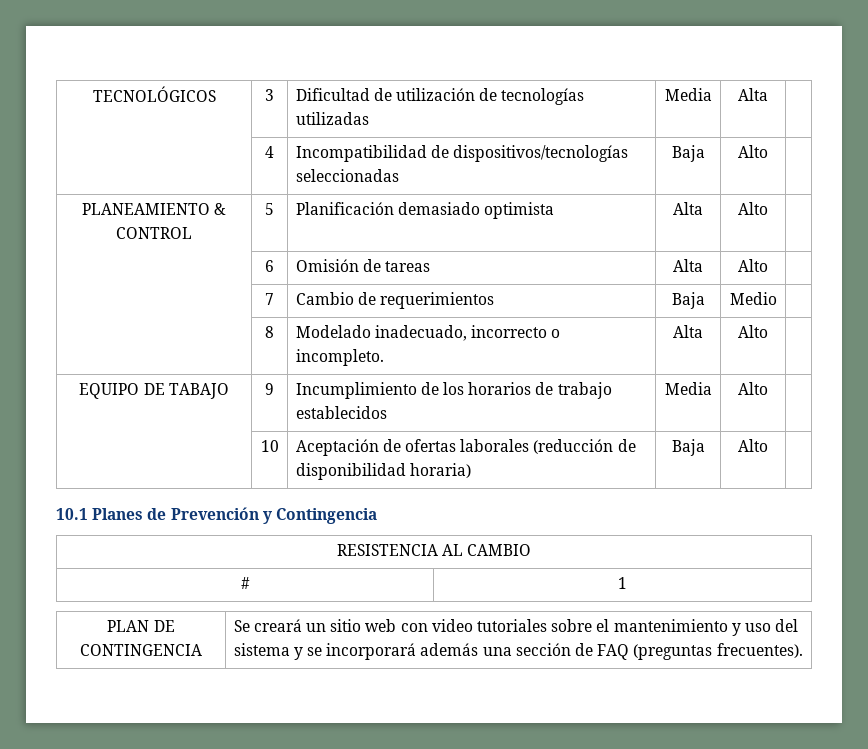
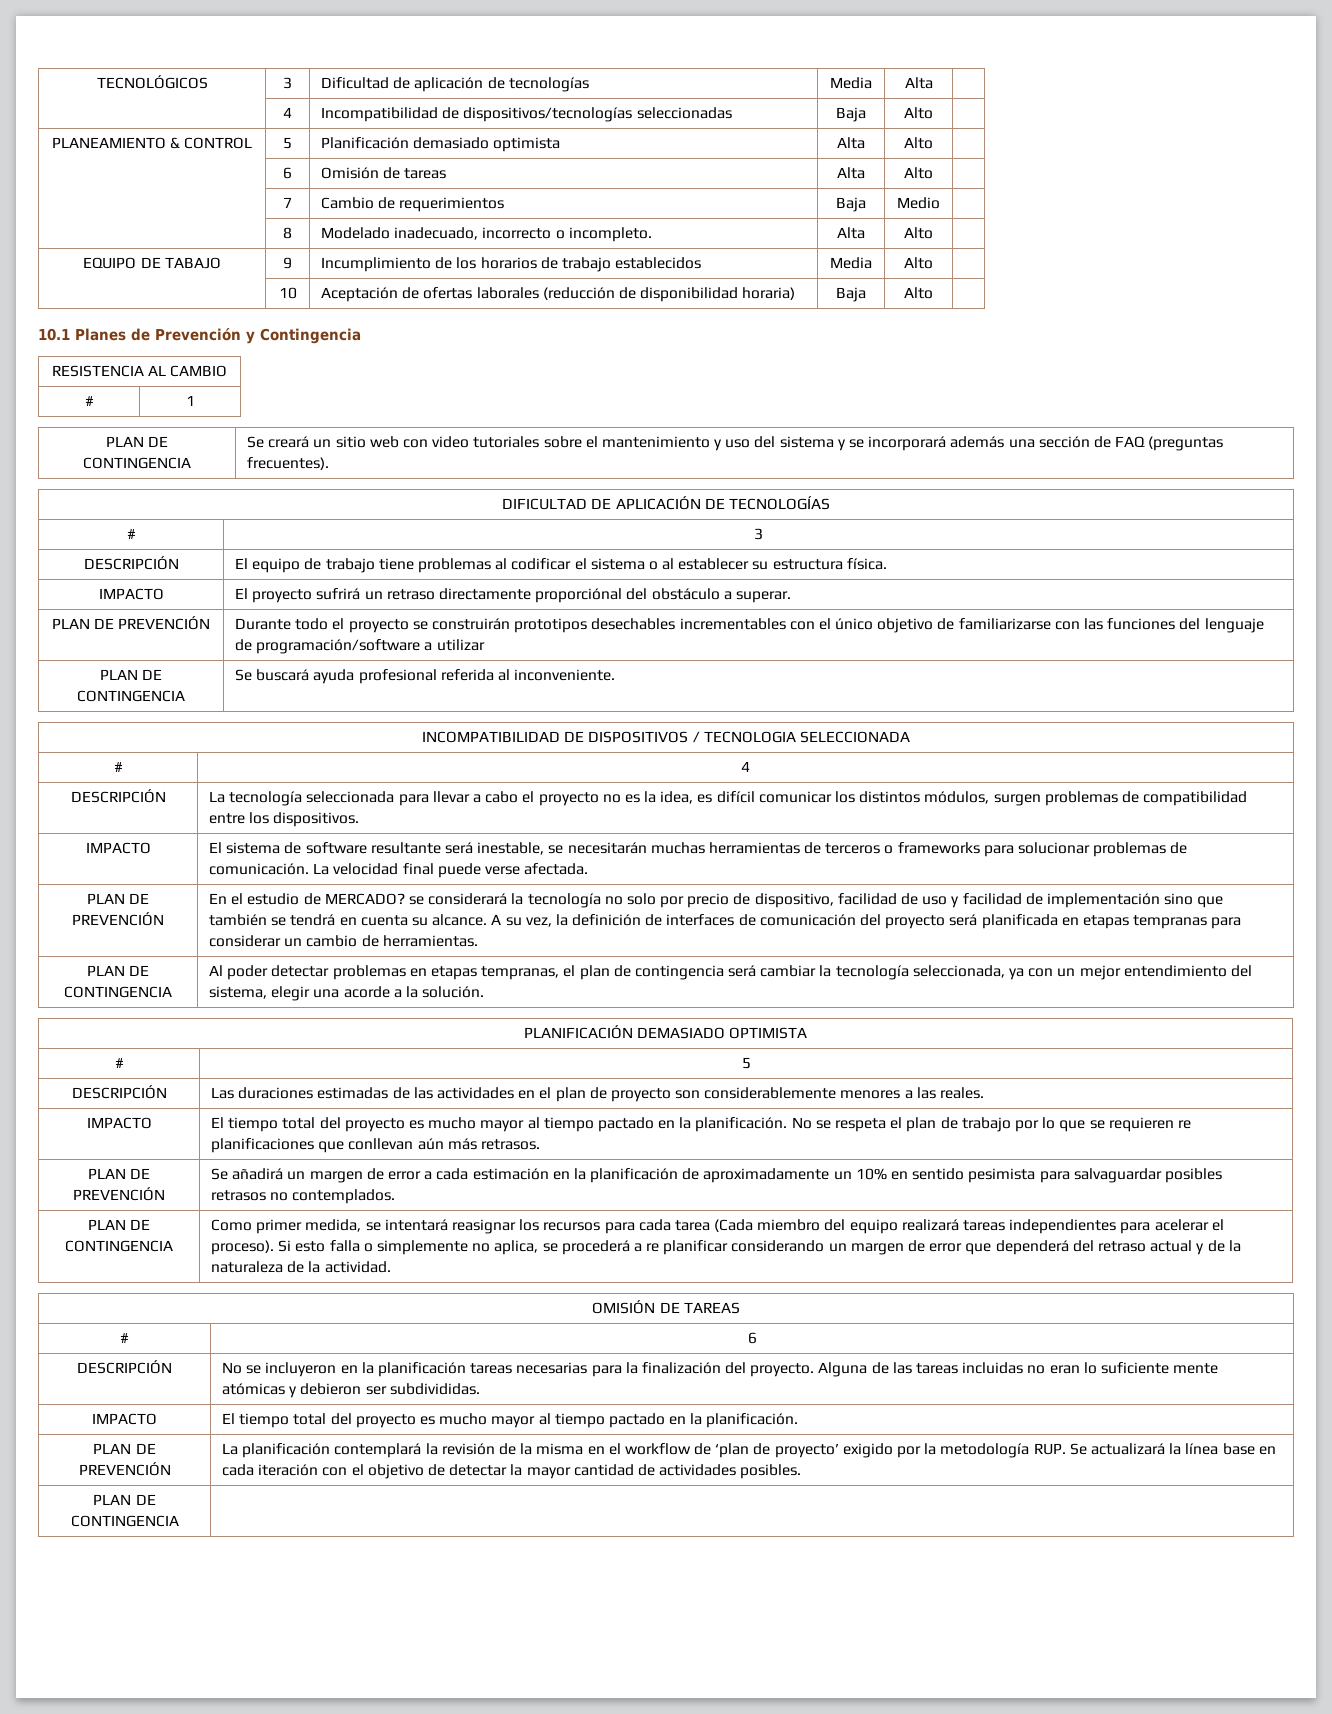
[396,88,476,101] utilización -> [414,77,484,92] aplicación
[295,112,369,125] utilizadas -> (589, 84) none
(803, 650) none -> [502,496,830,510] [126,529,136,539] [754,528,763,540] [83,556,179,570] [235,558,887,573] [98,588,164,600] [235,588,791,603] [51,616,211,630] [235,618,1264,633] [235,639,485,654] [99,669,163,680] [77,690,185,702] [235,669,616,684] [422,731,910,743] [113,762,123,772] [741,761,750,772] [70,789,166,803] [209,791,1248,806] [209,812,360,827] [85,842,151,854] [209,842,1188,857] [209,863,589,878] [86,893,150,904] [72,912,164,926] [209,893,1224,908] [209,914,1242,929] [209,935,478,947] [86,965,150,976] [63,986,172,998] [209,965,1252,980] [209,986,485,1001] [523,1025,808,1039] [114,1058,124,1068] [741,1057,751,1069] [71,1085,167,1099] [211,1087,985,1102] [86,1117,152,1129] [211,1117,1191,1132] [211,1138,540,1153] [87,1168,151,1179] [73,1187,165,1201] [211,1168,1222,1183] [211,1189,396,1204] [87,1219,151,1230] [65,1240,173,1252] [211,1219,1224,1234] [211,1240,1241,1255] [211,1261,391,1273] [592,1300,740,1314] [120,1333,129,1343] [747,1332,757,1344] [77,1360,172,1374] [222,1362,1219,1377] [222,1383,480,1398] [92,1413,157,1425] [222,1413,799,1428] [93,1443,156,1454] [78,1462,171,1476] [222,1443,1276,1458] [222,1464,802,1479] [93,1494,156,1505] [70,1515,179,1527] // DIFICULTAD DE APLICACIÓN DE TECNOLOGÍAS // # | 3 // DESCRIPCIÓN | El equipo de trabajo tiene problemas al codificar el sistema o al establecer su estructura física. // IMPACTO | El proyecto sufrirá un retraso directamente proporciónal del obstáculo a superar. // PLAN DE PREVENCIÓN | Durante todo el proyecto se construirán prototipos desechables incrementables con el único objetivo de familiarizarse con las funciones del lenguaje de programación/software a utilizar // PLAN DE CONTINGENCIA | Se buscará ayuda profesional referida al inconveniente. // INCOMPATIBILIDAD DE DISPOSITIVOS / TECNOLOGIA SELECCIONADA // # | 4 // DESCRIPCIÓN | La tecnología seleccionada para llevar a cabo el proyecto no es la idea, es difícil comunicar los distintos módulos, surgen problemas de compatibilidad entre los dispositivos. // IMPACTO | El sistema de software resultante será inestable, se necesitarán muchas herramientas de terceros o frameworks para solucionar problemas de comunicación. La velocidad final puede verse afectada. // PLAN DE PREVENCIÓN | En el estudio de MERCADO? se considerará la tecnología no solo por precio de dispositivo, facilidad de uso y facilidad de implementación sino que también se tendrá en cuenta su alcance. A su vez, la definición de interfaces de comunicación del proyecto será planificada en etapas tempranas para considerar un cambio de herramientas. // PLAN DE CONTINGENCIA | Al poder detectar problemas en etapas tempranas, el plan de contingencia será cambiar la tecnología seleccionada, ya con un mejor entendimiento del sistema, elegir una acorde a la solución. // PLANIFICACIÓN DEMASIADO OPTIMISTA // # | 5 // DESCRIPCIÓN | Las duraciones estimadas de las actividades en el plan de proyecto son considerablemente menores a las reales. // IMPACTO | El tiempo total del proyecto es mucho mayor al tiempo pactado en la planificación. No se respeta el plan de trabajo por lo que se requieren re planificaciones que conllevan aún más retrasos. // PLAN DE PREVENCIÓN | Se añadirá un margen de error a cada estimación en la planificación de aproximadamente un 10% en sentido pesimista para salvaguardar posibles retrasos no contemplados. // PLAN DE CONTINGENCIA | Como primer medida, se intentará reasignar los recursos para cada tarea (Cada miembro del equipo realizará tareas independientes para acelerar el proceso). Si esto falla o simplemente no aplica, se procederá a re planificar considerando un margen de error que dependerá del retraso actual y de la naturaleza de la actividad. // OMISIÓN DE TAREAS // # | 6 // DESCRIPCIÓN | No se incluyeron en la planificación tareas necesarias para la finalización del proyecto. Alguna de las tareas incluidas no eran lo suficiente mente atómicas y debieron ser subdivididas. // IMPACTO | El tiempo total del proyecto es mucho mayor al tiempo pactado en la planificación. // PLAN DE PREVENCIÓN | La planificación contemplará la revisión de la misma en el workflow de ‘plan de proyecto’ exigido por la metodología RUP. Se actualizará la línea base en cada iteración con el objetivo de detectar la mayor cantidad de actividades posibles. // PLAN DE CONTINGENCIA |

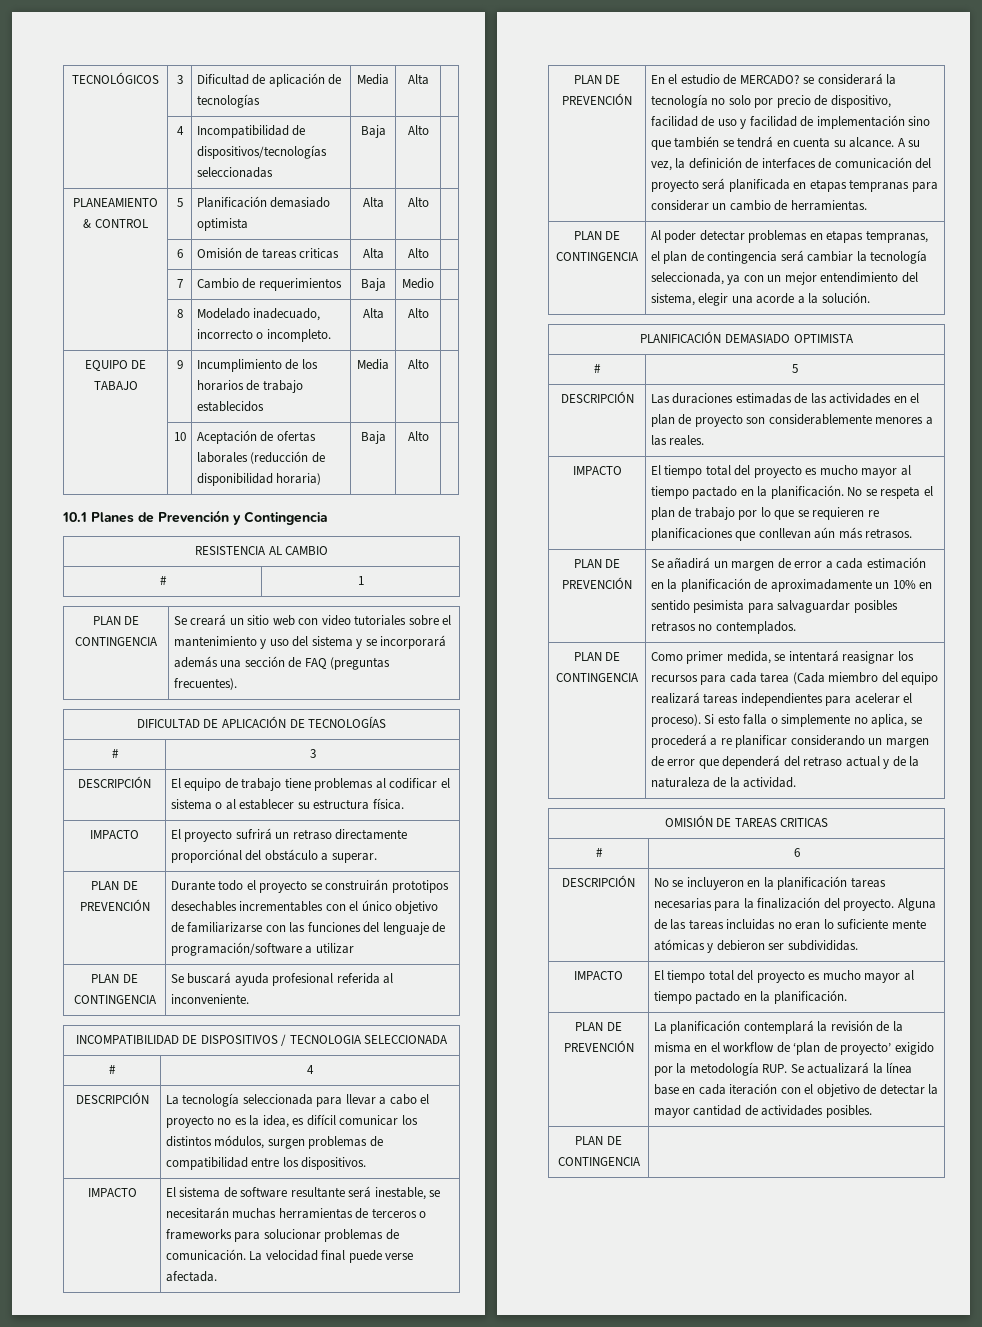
(447, 173) none -> [299,248,340,259] criticas
(740, 1308) none -> [780,818,829,827] CRITICAS

